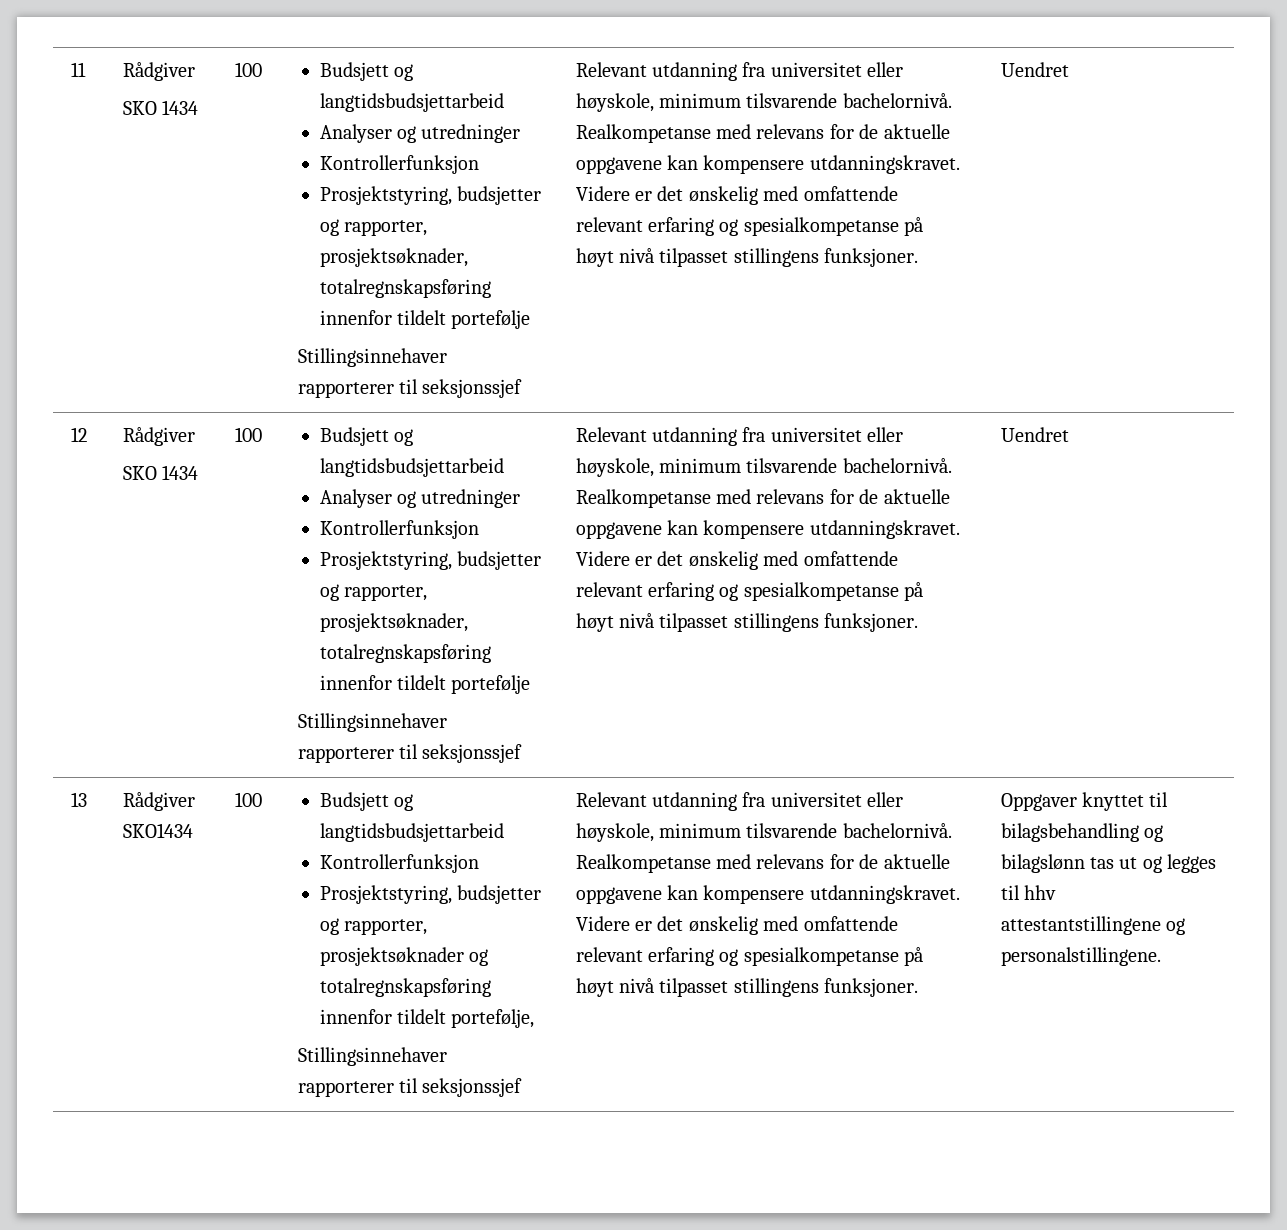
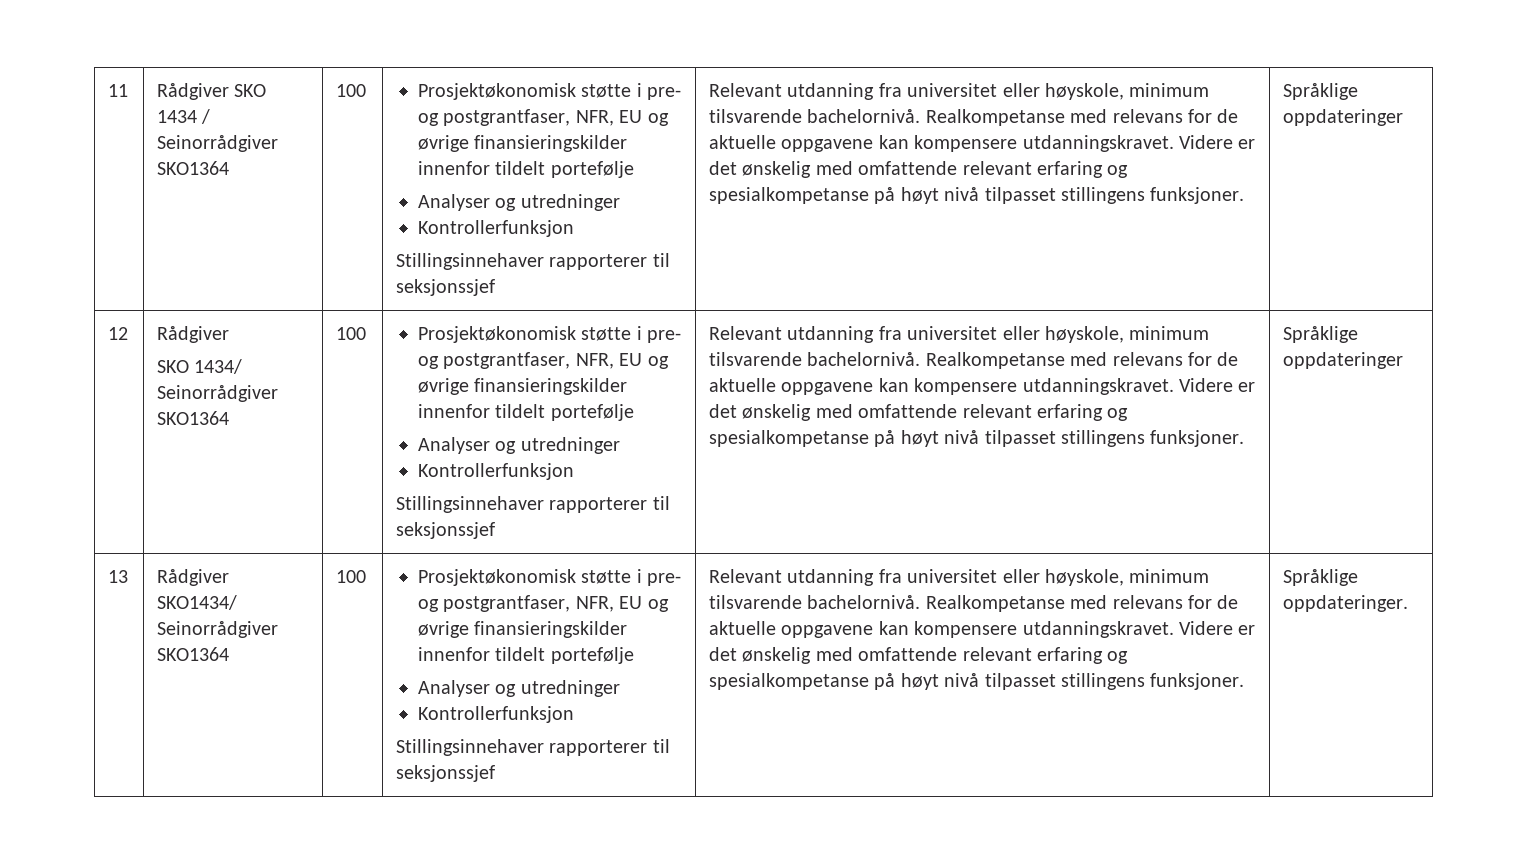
[122,100,198,115] [234,62,262,77] [319,62,413,81] [319,93,504,112] [319,124,521,143] [319,155,479,174] [319,186,541,205] [319,219,427,236] [319,248,468,267] [319,279,491,298] [319,310,531,329] // SKO 1434 | 100 | Budsjett og langtidsbudsjettarbeid // Analyser og utredninger // Kontrollerfunksjon // Prosjektstyring, budsjetter og rapporter, prosjektsøknader, totalregnskapsføring innenfor tildelt portefølje -> [234,84,267,97] [157,109,211,124] [157,135,279,152] [157,161,230,175] [336,84,367,97] [418,83,682,100] [418,109,669,126] [418,135,628,152] [418,161,634,178] [418,194,620,211] [418,220,575,237] SKO 1434 / Seinorrådgiver SKO1364 | 100 | Prosjektøkonomisk støtte i pre- og postgrantfaser, NFR, EU og øvrige finansieringskilder innenfor tildelt portefølje // Analyser og utredninger // Kontrollerfunksjon
[1000,62,1069,77] Uendret -> [1283,83,1359,100] [1283,109,1404,126] Språklige oppdateringer
[161,465,198,480] [234,427,262,442] [319,427,413,446] [319,458,504,477] [319,489,521,508] [319,520,479,539] [319,551,541,570] [319,584,427,601] [319,613,468,632] [319,644,491,663] [319,675,531,694] 1434 | 100 | Budsjett og langtidsbudsjettarbeid // Analyser og utredninger // Kontrollerfunksjon // Prosjektstyring, budsjetter og rapporter, prosjektsøknader, totalregnskapsføring innenfor tildelt portefølje -> [194,359,243,374] [157,385,279,402] [157,411,230,425] [336,327,367,340] [418,326,682,343] [418,352,669,369] [418,378,628,395] [418,404,634,421] [418,437,620,454] [418,463,575,480] 1434/ Seinorrådgiver SKO1364 | 100 | Prosjektøkonomisk støtte i pre- og postgrantfaser, NFR, EU og øvrige finansieringskilder innenfor tildelt portefølje // Analyser og utredninger // Kontrollerfunksjon
[1000,427,1069,442] Uendret -> [1283,326,1359,343] [1283,352,1404,369] Språklige oppdateringer
[122,823,193,838] [234,792,262,807] [319,792,413,811] [319,823,504,842] [319,854,479,873] [319,885,541,904] [319,918,427,935] [319,947,488,966] [319,978,491,997] [319,1009,535,1028] SKO1434 | 100 | Budsjett og langtidsbudsjettarbeid // Kontrollerfunksjon // Prosjektstyring, budsjetter og rapporter, prosjektsøknader og totalregnskapsføring innenfor tildelt portefølje, -> [157,595,238,610] [157,621,279,638] [157,647,230,661] [336,570,367,583] [418,569,682,586] [418,595,669,612] [418,621,628,638] [418,647,634,664] [418,680,620,697] [418,706,575,723] SKO1434/ Seinorrådgiver SKO1364 | 100 | Prosjektøkonomisk støtte i pre- og postgrantfaser, NFR, EU og øvrige finansieringskilder innenfor tildelt portefølje // Analyser og utredninger // Kontrollerfunksjon
[1000,792,1169,811] [1000,823,1163,842] [1000,854,1217,873] [1000,885,1056,900] [1000,916,1185,935] [1000,947,1161,966] Oppgaver knyttet til bilagsbehandling og bilagslønn tas ut og legges til hhv attestantstillingene og personalstillingene. -> [1283,569,1359,586] [1283,595,1409,612] Språklige oppdateringer.

